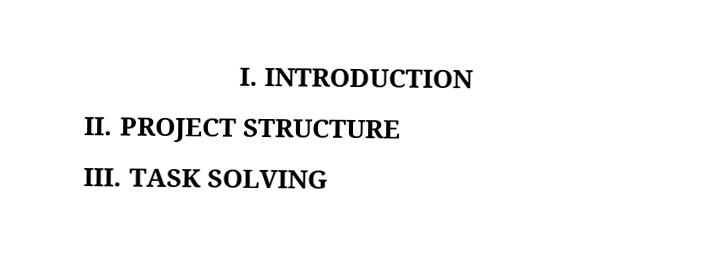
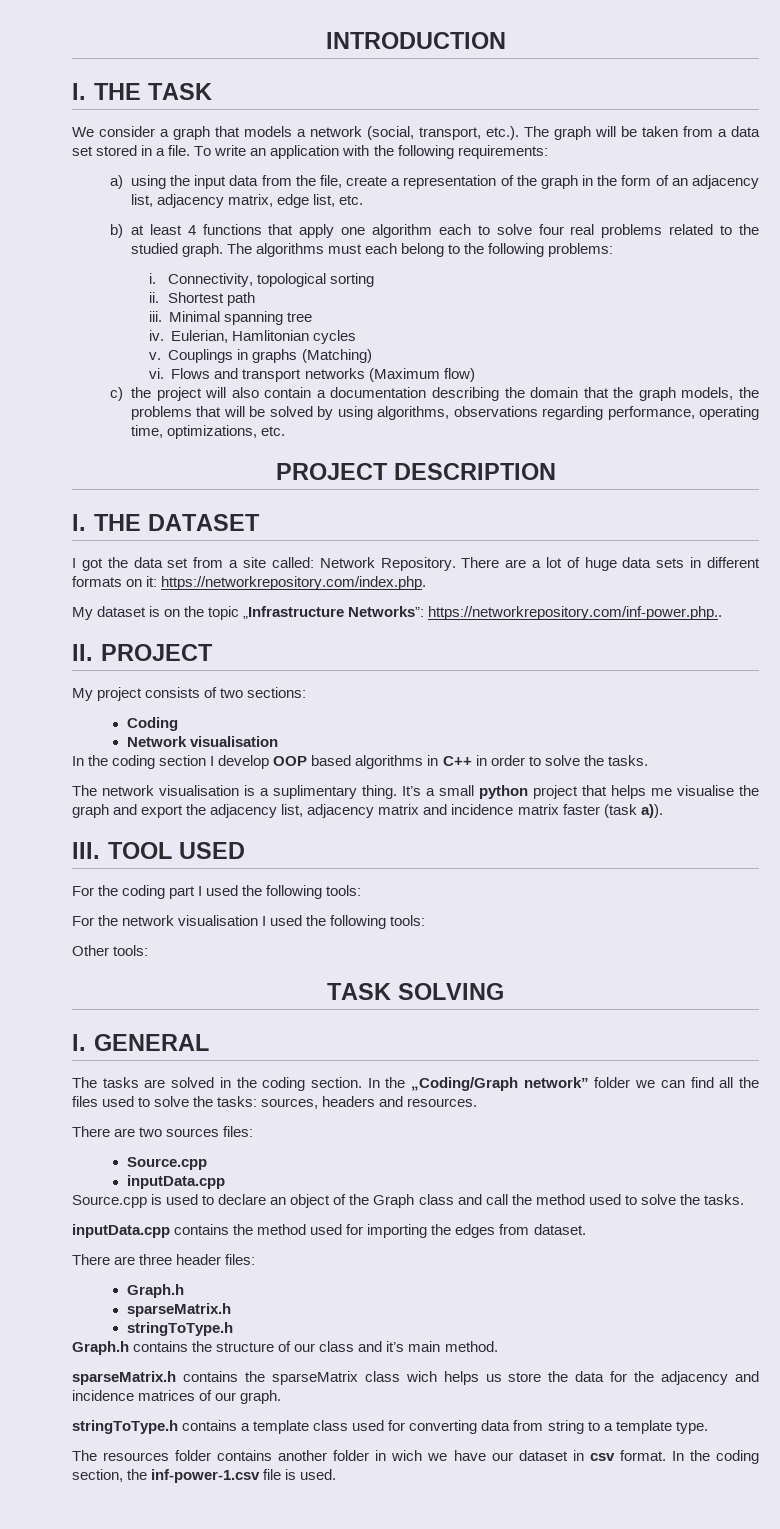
[238,67,258,86] I. -> (325, 40) none
[83,117,402,143] [83,168,329,189] II. PROJECT STRUCTURE // III. TASK SOLVING -> [72,83,212,100] [72,126,760,140] [72,145,548,159] [110,175,759,189] [130,194,364,208] [110,224,759,238] [130,243,614,257] [148,273,375,287] [148,292,256,306] [148,311,313,325] [148,330,357,344] [148,349,372,363] [148,368,475,382] [110,387,760,401] [130,406,759,420] [130,425,286,439] [275,463,556,480] [72,514,260,531] [72,557,761,571] [72,576,427,590] [72,606,723,620] [72,644,213,661] [72,687,307,701] [126,717,178,731] [126,736,278,747] [72,755,648,769] [72,785,759,799] [72,804,663,818] [72,842,245,859] [72,885,362,899] [72,915,426,929] [72,945,149,956] [327,983,504,1000] [72,1034,209,1051] [72,1077,760,1091] [72,1096,478,1109] [72,1126,254,1137] [126,1157,207,1170] [126,1175,225,1189] [72,1194,744,1208] [72,1224,586,1238] [72,1254,256,1265] [126,1284,184,1298] [126,1303,231,1317] [126,1322,233,1336] [72,1341,498,1355] [72,1371,760,1385] [72,1390,282,1404] [72,1420,708,1434] [72,1450,759,1464] [72,1469,337,1483] I. THE TASK // We consider a graph that models a network (social, transport, etc.). The graph will be taken from a data set stored in a file. To write an application with the following requirements: // a) using the input data from the file, create a representation of the graph in the form of an adjacency list, adjacency matrix, edge list, etc. // b) at least 4 functions that apply one algorithm each to solve four real problems related to the studied graph. The algorithms must each belong to the following problems: // i. Connectivity, topological sorting // ii. Shortest path // iii. Minimal spanning tree // iv. Eulerian, Hamlitonian cycles // v. Couplings in graphs (Matching) // vi. Flows and transport networks (Maximum flow) // c) the project will also contain a documentation describing the domain that the graph models, the problems that will be solved by using algorithms, observations regarding performance, operating time, optimizations, etc. // PROJECT DESCRIPTION // I. THE DATASET // I got the data set from a site called: Network Repository. There are a lot of huge data sets in different formats on it: https://networkrepository.com/index.php. // My dataset is on the topic „Infrastructure Networks”: https://networkrepository.com/inf-power.php.. // II. PROJECT // My project consists of two sections: // Coding // Network visualisation // In the coding section I develop OOP based algorithms in C++ in order to solve the tasks. // The network visualisation is a suplimentary thing. It’s a small python project that helps me visualise the graph and export the adjacency list, adjacency matrix and incidence matrix faster (task a)). // III. TOOL USED // For the coding part I used the following tools: // For the network visualisation I used the following tools: // Other tools: // TASK SOLVING // I. GENERAL // The tasks are solved in the coding section. In the „Coding/Graph network” folder we can find all the files used to solve the tasks: sources, headers and resources. // There are two sources files: // Source.cpp // inputData.cpp // Source.cpp is used to declare an object of the Graph class and call the method used to solve the tasks. // inputData.cpp contains the method used for importing the edges from dataset. // There are three header files: // Graph.h // sparseMatrix.h // stringToType.h // Graph.h contains the structure of our class and it’s main method. // sparseMatrix.h contains the sparseMatrix class wich helps us store the data for the adjacency and incidence matrices of our graph. // stringToType.h contains a template class used for converting data from string to a template type. // The resources folder contains another folder in wich we have our dataset in csv format. In the coding section, the inf-power-1.csv file is used.

